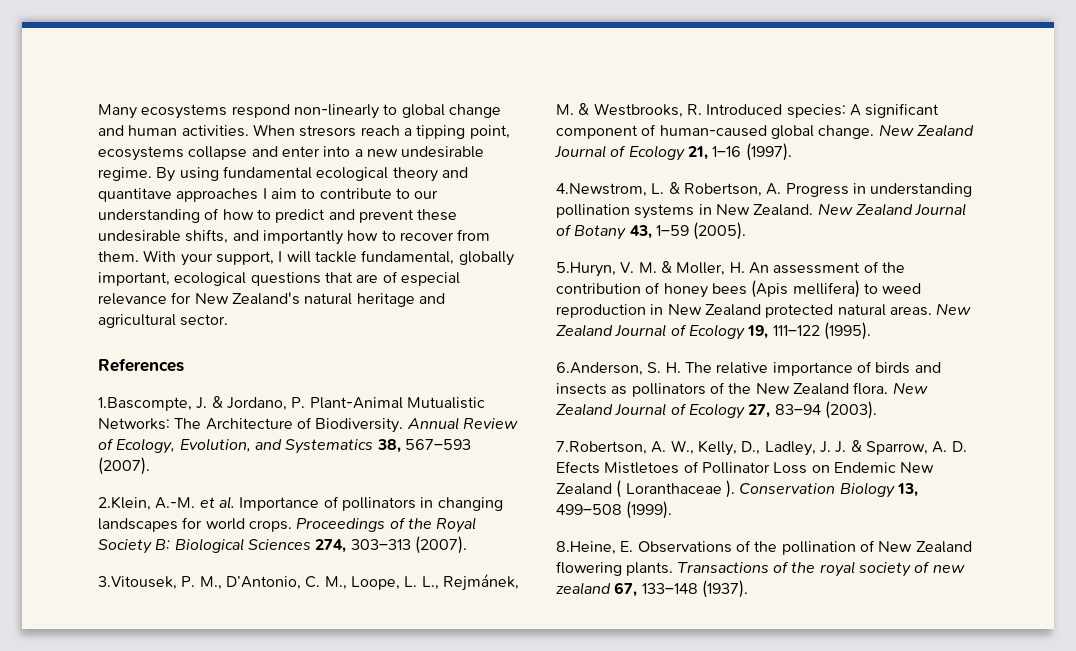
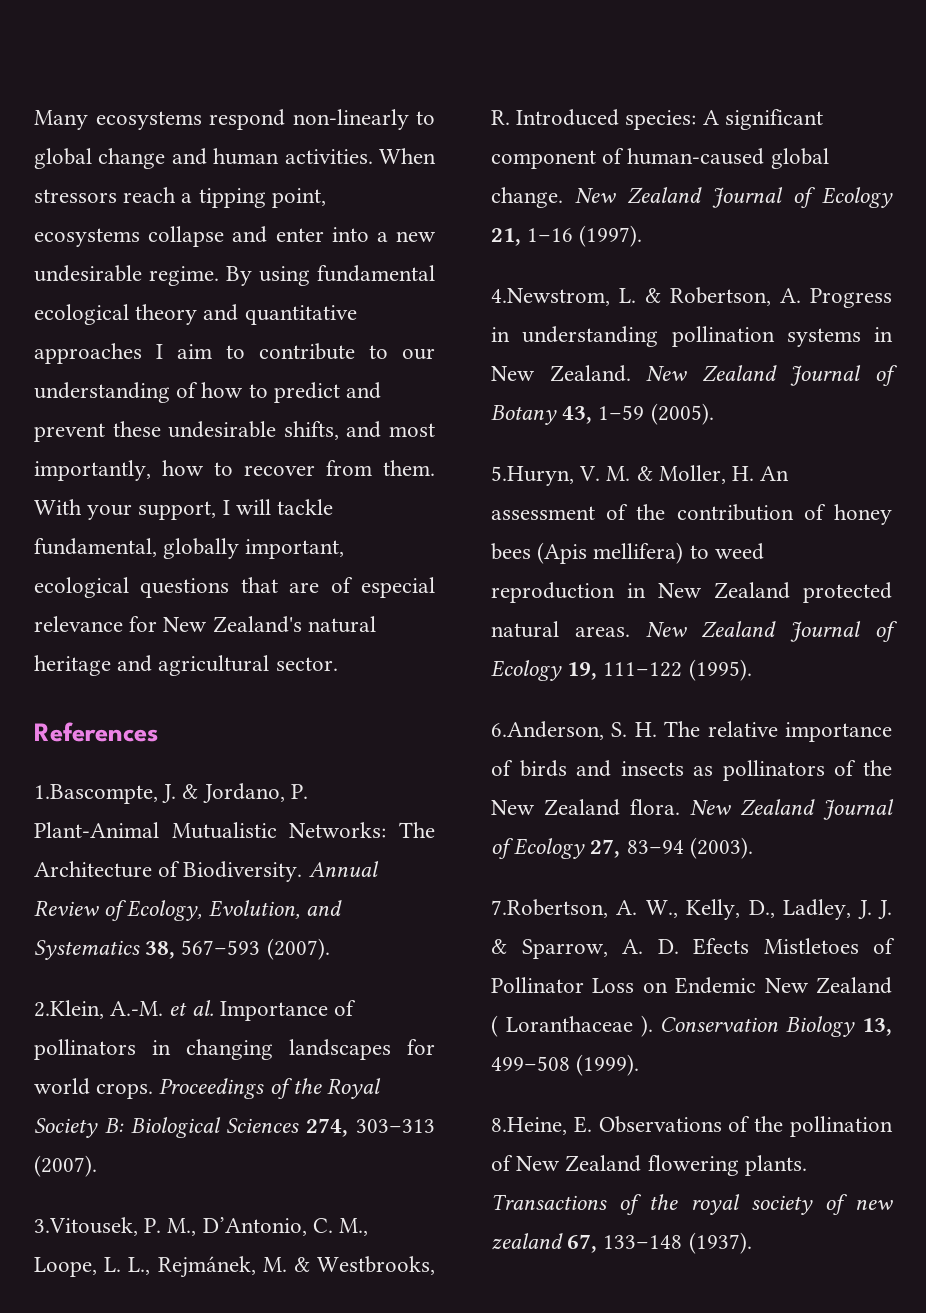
[299,125,357,137] stresors -> [34,189,117,203] stressors
[98,188,172,202] quantitave -> [244,305,357,325] quantitative
[262,230,343,245] importantly -> [389,423,435,437] [34,460,151,481] most importantly,

